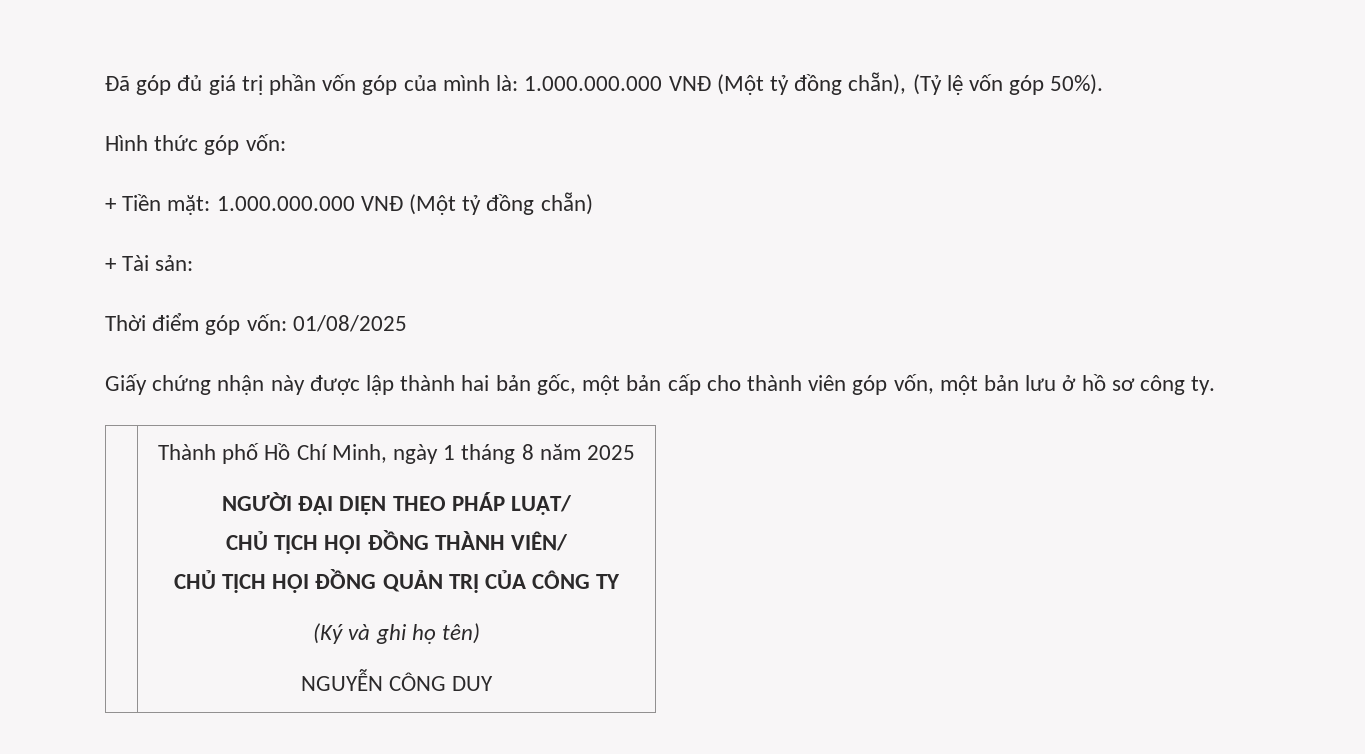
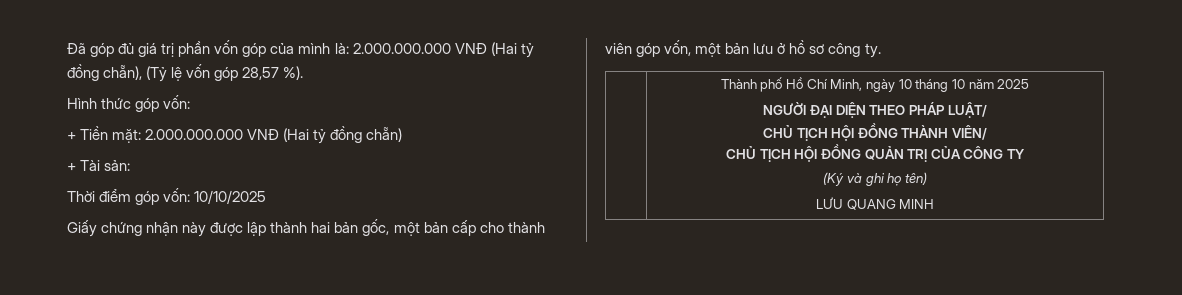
[524,74,764,95] 1.000.000.000 VNĐ (Một -> [352,42,517,56] 2.000.000.000 VNĐ (Hai
[1050,74,1104,95] 50%). -> [242,66,304,80] 28,57 %).
[216,194,457,215] 1.000.000.000 VNĐ (Một -> [145,128,310,142] 2.000.000.000 VNĐ (Hai
[292,315,407,332] 01/08/2025 -> [194,190,267,204] 10/10/2025
[443,444,534,464] 1 tháng 8 -> [898,79,965,92] 10 tháng 10
[300,669,494,691] NGUYỄN CÔNG DUY -> [815,197,935,210] LƯU QUANG MINH

